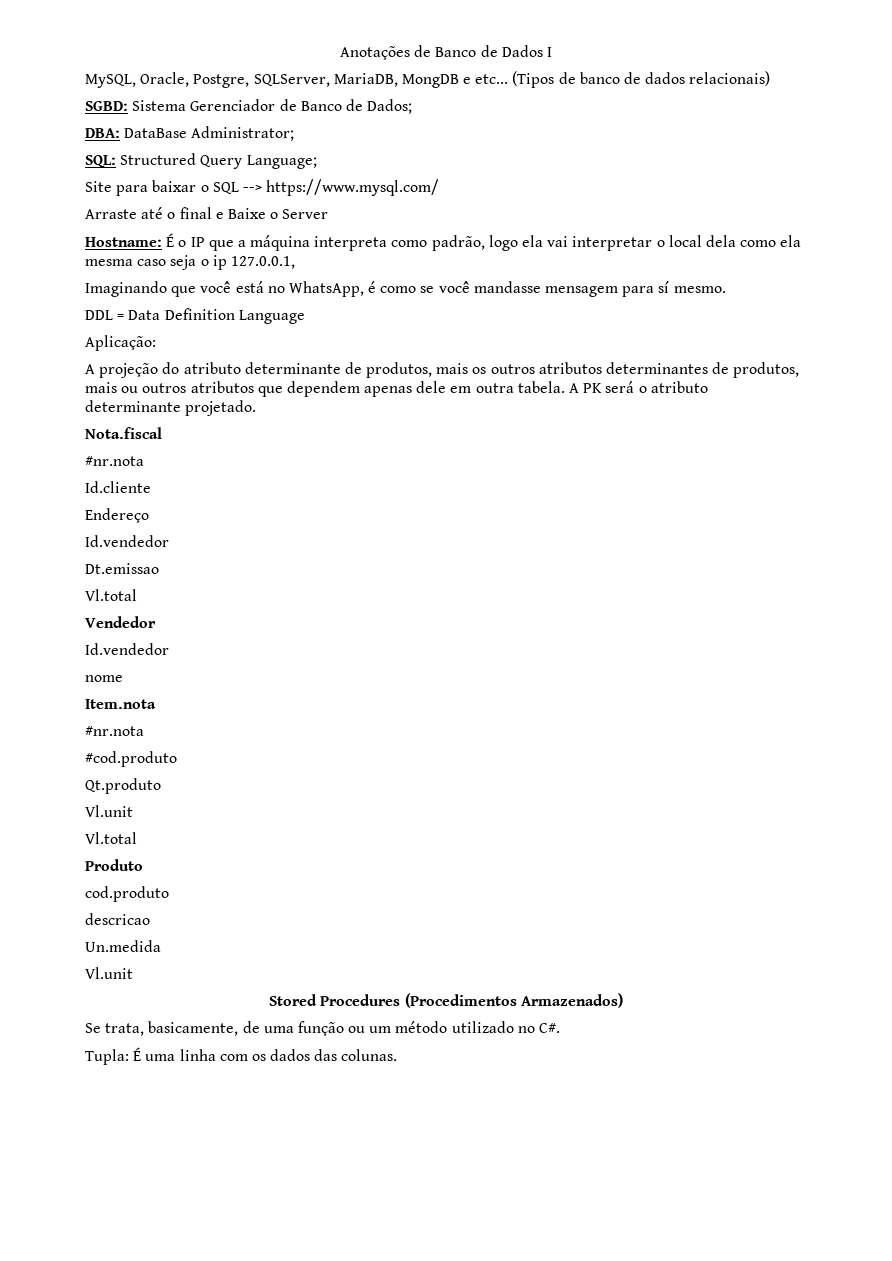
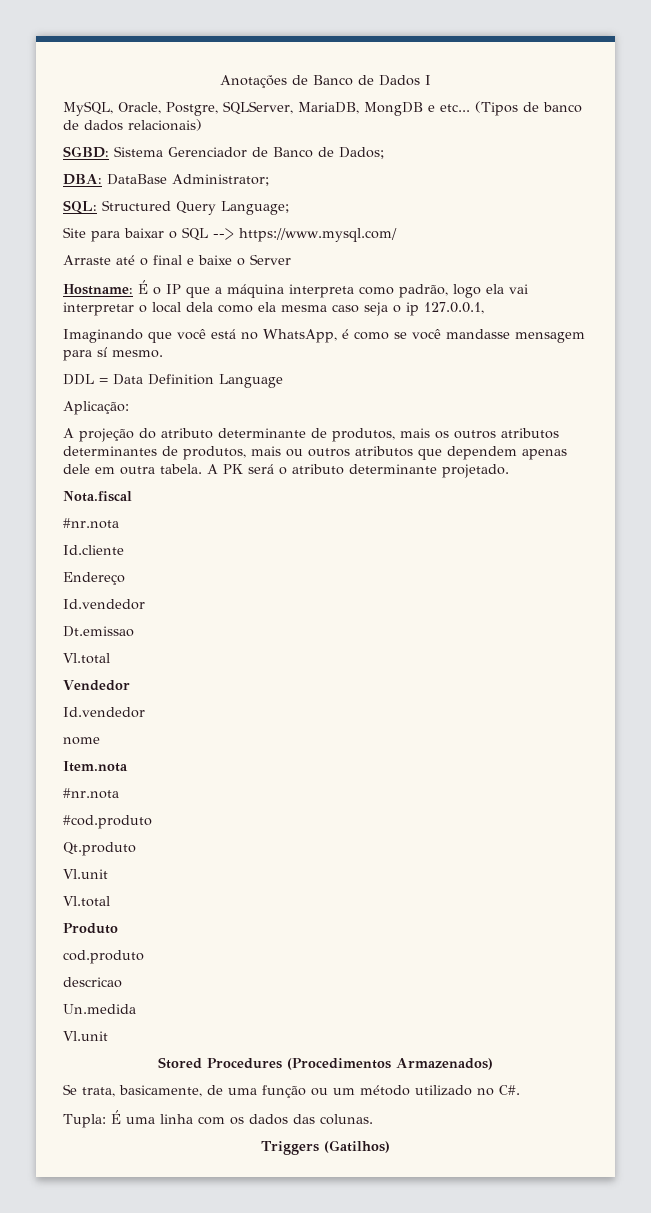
[227,208,266,219] Baixe -> [198,255,232,265] baixe
(398, 1055) none -> [261,1140,390,1155] // Triggers (Gatilhos)

